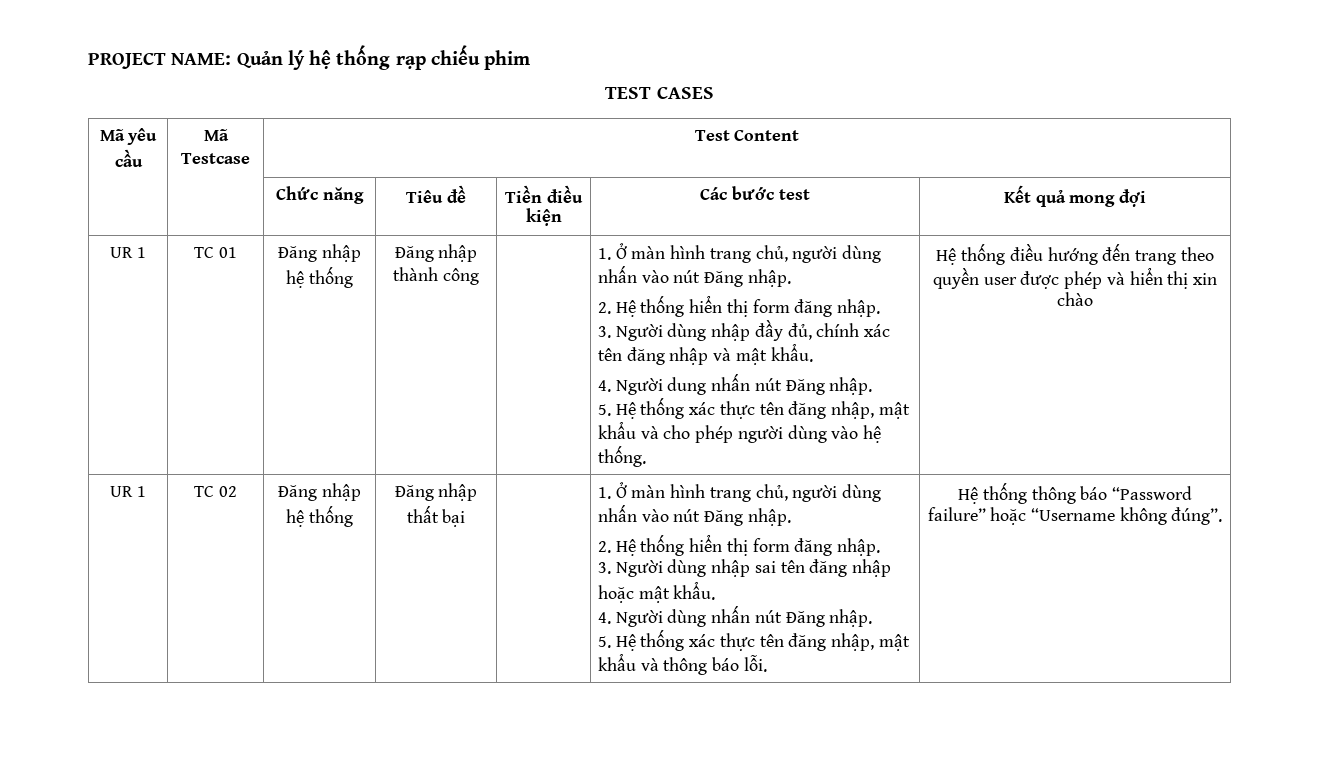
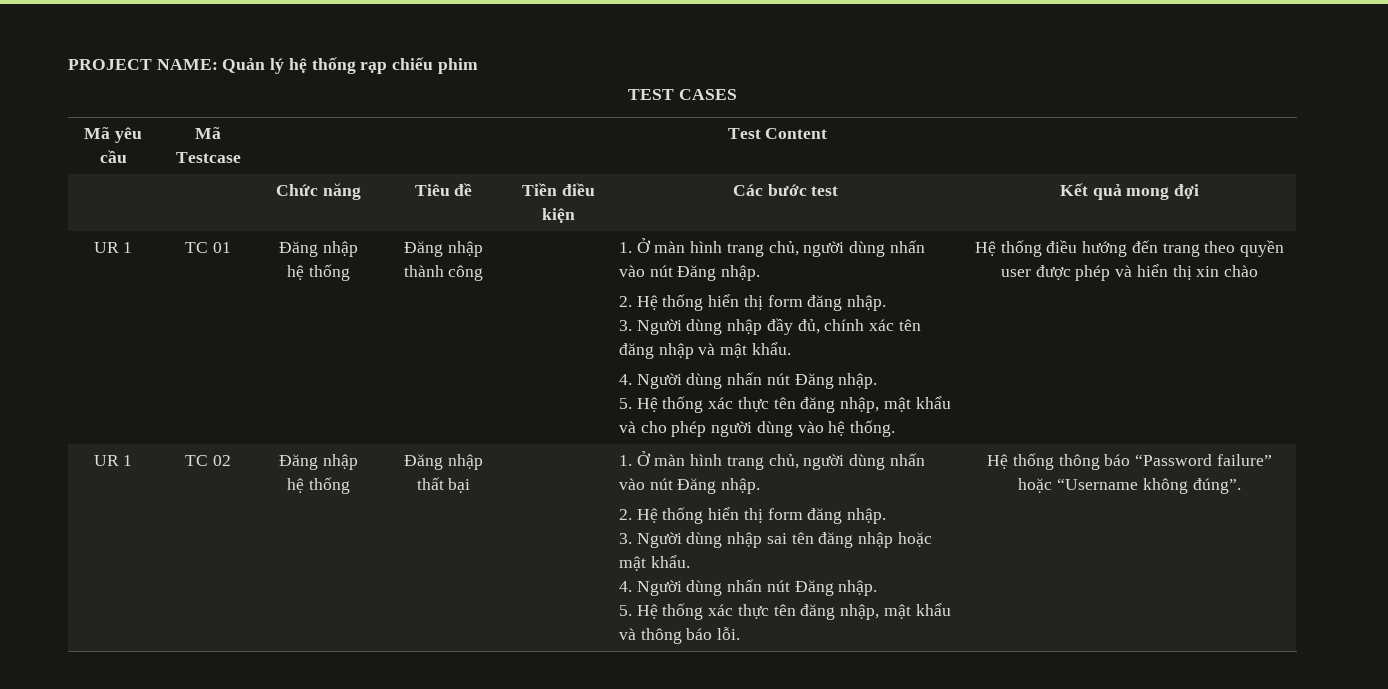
[667,377,707,395] dung -> [686,373,723,389] dùng

